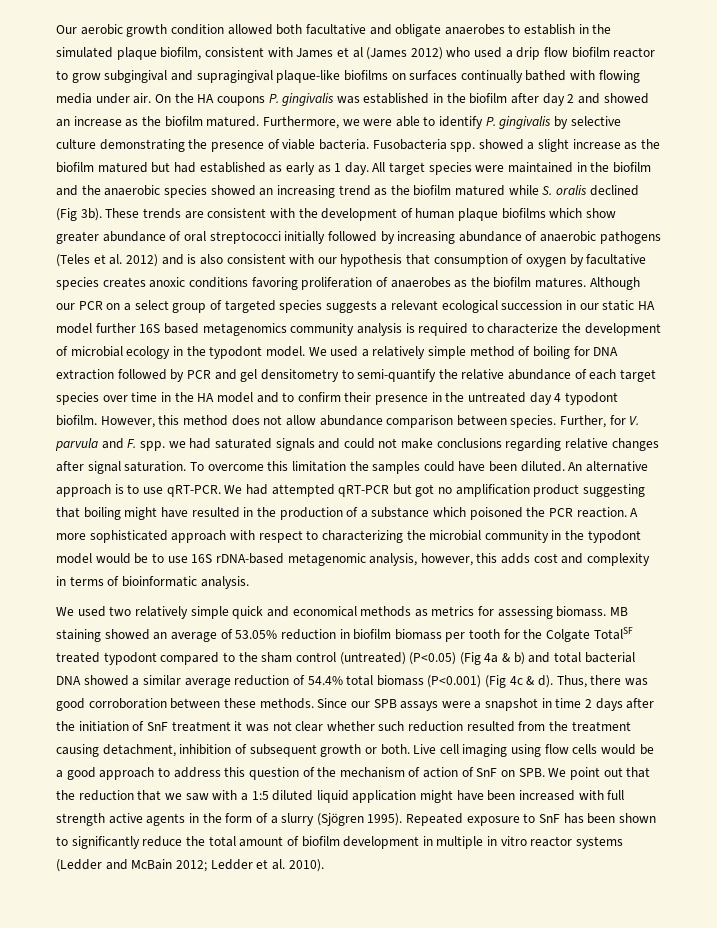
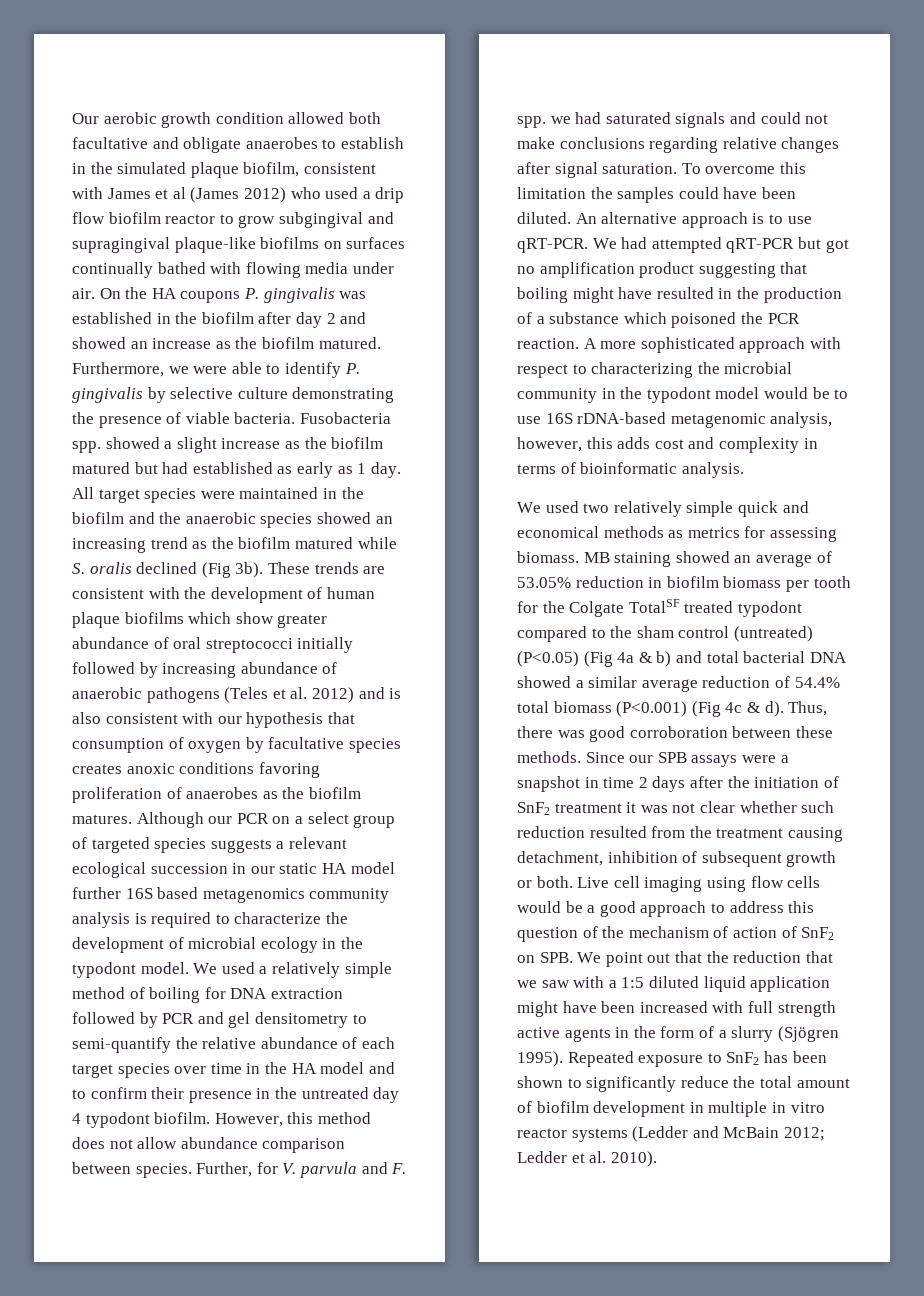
[146,722,168,731] SnF -> [517,802,550,815] SnF2
[476,768,498,777] SnF -> [801,927,835,940] SnF2
[539,814,561,823] SnF -> [726,1052,760,1065] SnF2

